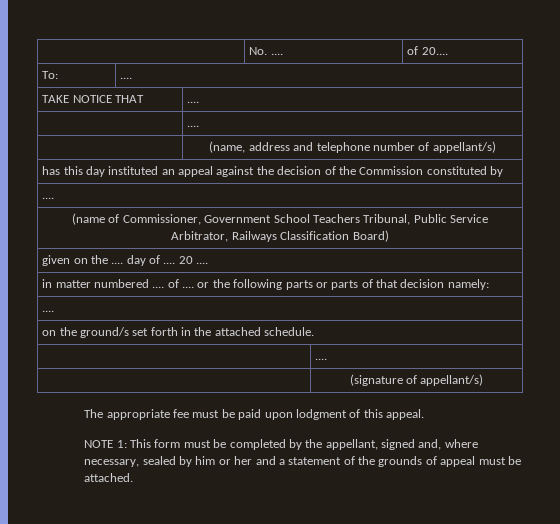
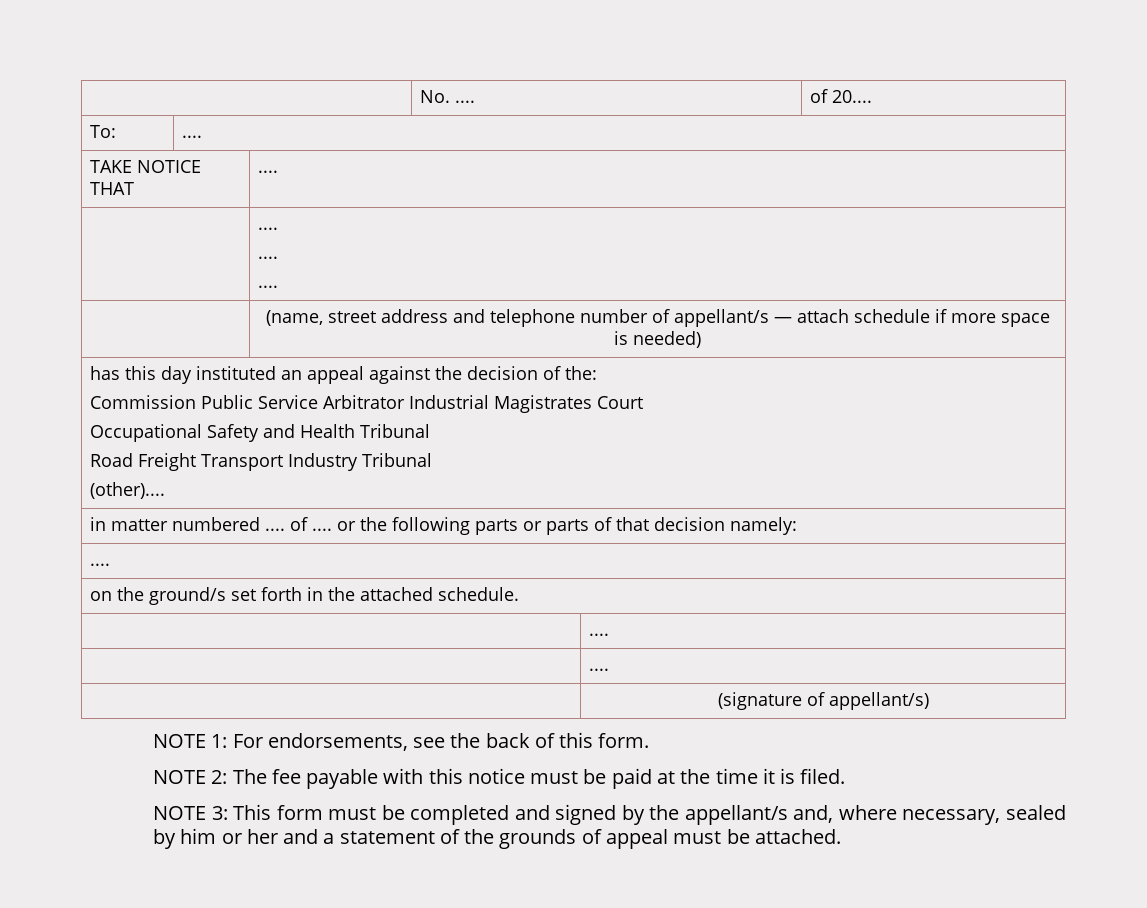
(200, 126) none -> [258,256,279,259] [258,285,279,288] // .... // ....
(246, 147) none -> [327,311,376,323] street
[432,141,496,153] appellant/s) -> [673,309,1050,327] [614,331,701,348] appellant/s — attach schedule if more space is needed)
[338,166,503,177] [42,197,55,199] [72,213,488,225] [171,230,389,242] [42,255,209,266] the Commission constituted by // .... // (name of Commissioner, Government School Teachers Tribunal, Public Service Arbitrator, Railways Classification Board) // given on the .... day of .... 20 .... -> [565,366,598,380] [90,395,644,413] [90,424,431,442] [90,453,433,471] [90,482,166,499] the: // Commission Public Service Arbitrator Industrial Magistrates Court // Occupational Safety and Health Tribunal // Road Freight Transport Industry Tribunal // (other)....
(328, 359) none -> [589,668,610,671] // | ....
[84,409,425,420] [84,440,127,448] The appropriate fee must be paid upon lodgment of this appeal. // NOTE 1: -> [153,732,650,751] [153,768,846,789] [153,806,228,820] NOTE 1: For endorsements, see the back of this form. // NOTE 2: The fee payable with this notice must be paid at the time it is filed. // NOTE 3:
[288,439,416,450] by the appellant, signed -> [514,804,788,825] and signed by the appellant/s

